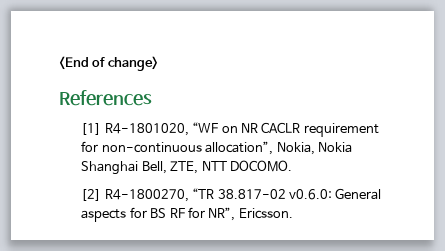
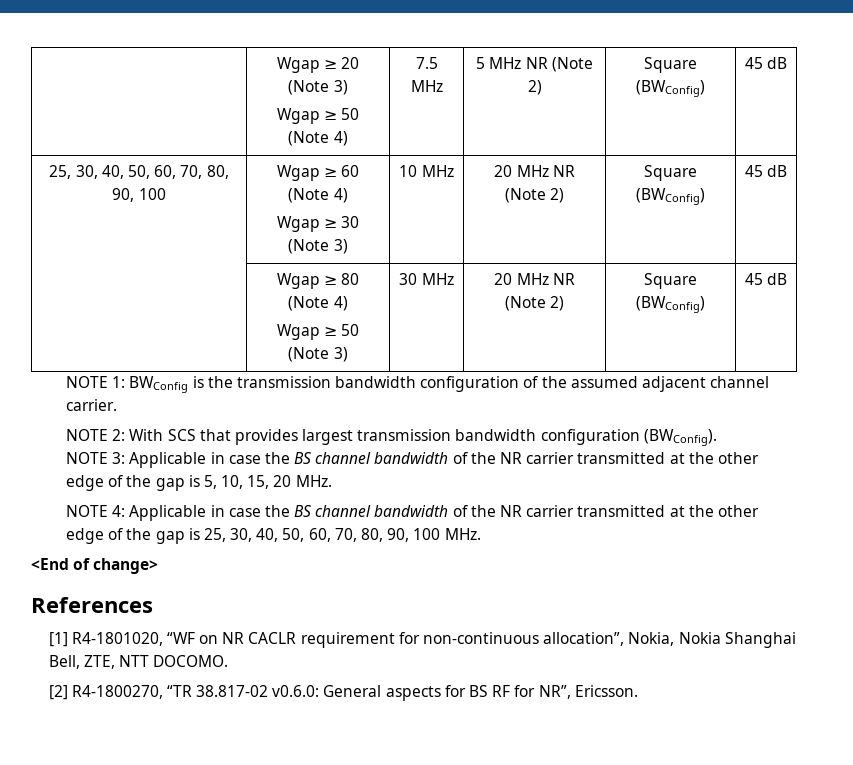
(59, 63) none -> [276,57,360,73] [288,80,348,95] [276,108,360,124] [288,131,348,146] [415,57,438,69] [410,80,443,92] [476,57,593,72] [527,80,542,95] [644,57,697,73] [636,80,705,97] [744,57,788,69] [49,165,229,179] [112,188,166,202] [276,165,360,181] [288,188,348,203] [276,216,360,232] [288,239,348,254] [399,165,454,177] [494,165,575,177] [504,188,565,203] [644,165,697,181] [636,188,705,205] [744,165,788,177] [276,273,360,289] [288,296,348,311] [276,324,360,340] [288,347,348,362] [399,273,454,285] [494,273,575,285] [504,296,565,311] [644,273,697,289] [636,296,705,313] [744,273,788,285] [65,376,770,393] [65,399,117,411] [65,429,717,446] [65,452,759,468] [65,475,332,491] [65,505,759,521] [65,528,481,544] | Wgap ≥ 20 (Note 3) // Wgap ≥ 50 (Note 4) | 7.5 MHz | 5 MHz NR (Note 2) | Square (BWConfig) | 45 dB // 25, 30, 40, 50, 60, 70, 80, 90, 100 | Wgap ≥ 60 (Note 4) // Wgap ≥ 30 (Note 3) | 10 MHz | 20 MHz NR (Note 2) | Square (BWConfig) | 45 dB // | Wgap ≥ 80 (Note 4) // Wgap ≥ 50 (Note 3) | 30 MHz | 20 MHz NR (Note 2) | Square (BWConfig) | 45 dB // NOTE 1: BWConfig is the transmission bandwidth configuration of the assumed adjacent channel carrier. // NOTE 2: With SCS that provides largest transmission bandwidth configuration (BWConfig). // NOTE 3: Applicable in case the BS channel bandwidth of the NR carrier transmitted at the other edge of the gap is 5, 10, 15, 20 MHz. // NOTE 4: Applicable in case the BS channel bandwidth of the NR carrier transmitted at the other edge of the gap is 25, 30, 40, 50, 60, 70, 80, 90, 100 MHz. //

